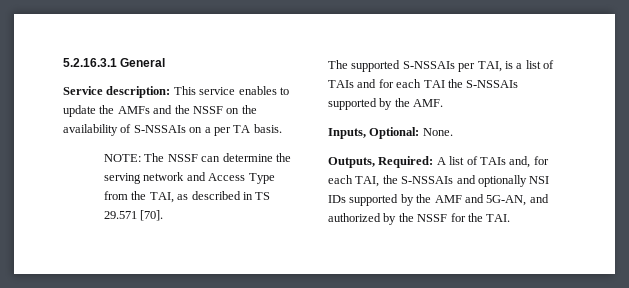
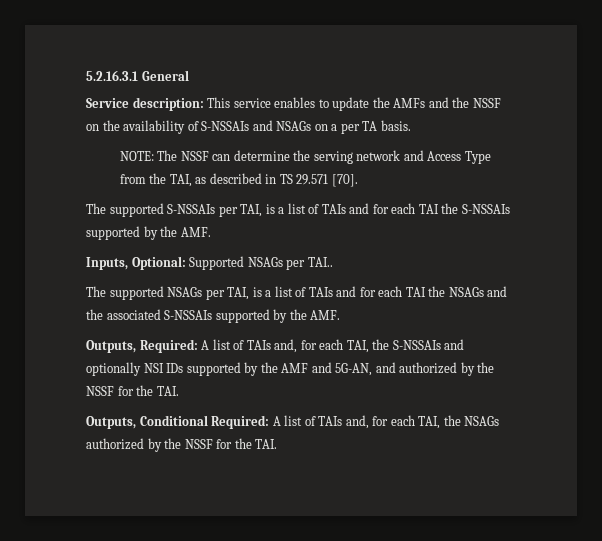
(186, 129) none -> [252,120,312,131] and NSAGs
[422,128,453,136] None. -> [189,256,333,270] [86,286,508,300] [86,309,341,323] Supported NSAGs per TAI.. // The supported NSAGs per TAI, is a list of TAIs and for each TAI the NSAGs and the associated S-NSSAIs supported by the AMF.
(511, 218) none -> [86,415,500,429] [86,438,278,452] // Outputs, Conditional Required: A list of TAIs and, for each TAI, the NSAGs authorized by the NSSF for the TAI.

